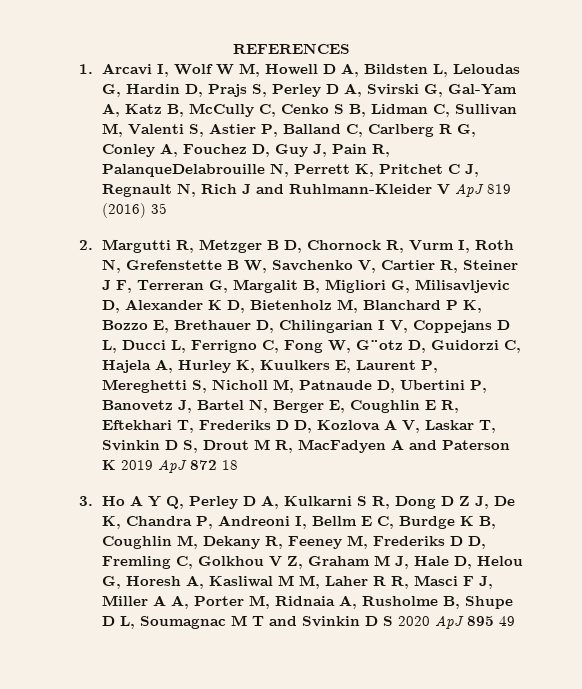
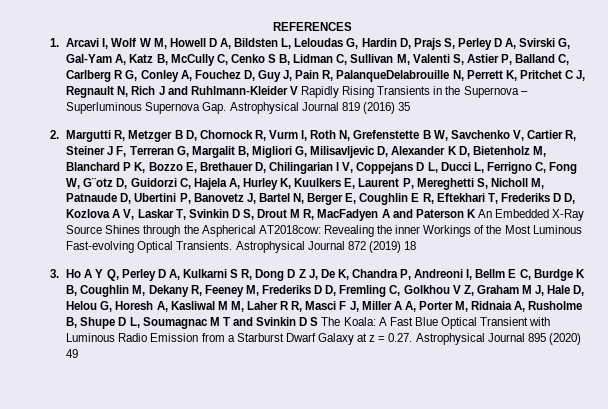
[455,183,485,197] ApJ -> [301,86,528,98] [66,102,339,114] Rapidly Rising Transients in the Supernova – Superluminous Supernova Gap. Astrophysical Journal
[121,459,218,473] 2019 ApJ 872 -> [477,209,585,221] [66,225,582,237] [66,241,401,253] An Embedded X-Ray Source Shines through the Aspherical AT2018cow: Revealing the inner Workings of the Most Luminous Fast-evolving Optical Transients. Astrophysical Journal 872 (2019)
[398,615,495,629] 2020 ApJ 895 -> [321,317,551,329] [66,333,581,345] The Koala: A Fast Blue Optical Transient with Luminous Radio Emission from a Starburst Dwarf Galaxy at z = 0.27. Astrophysical Journal 895 (2020)

